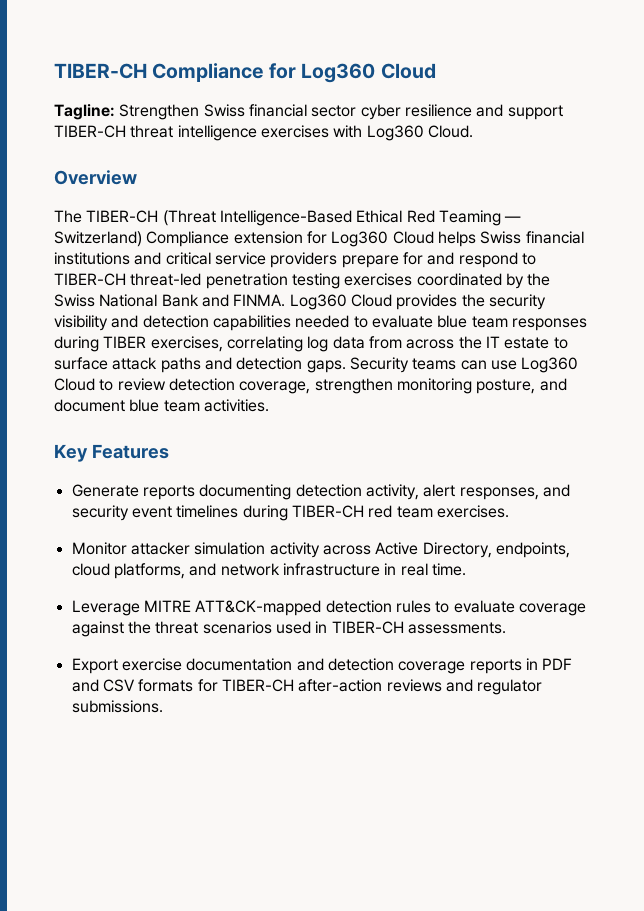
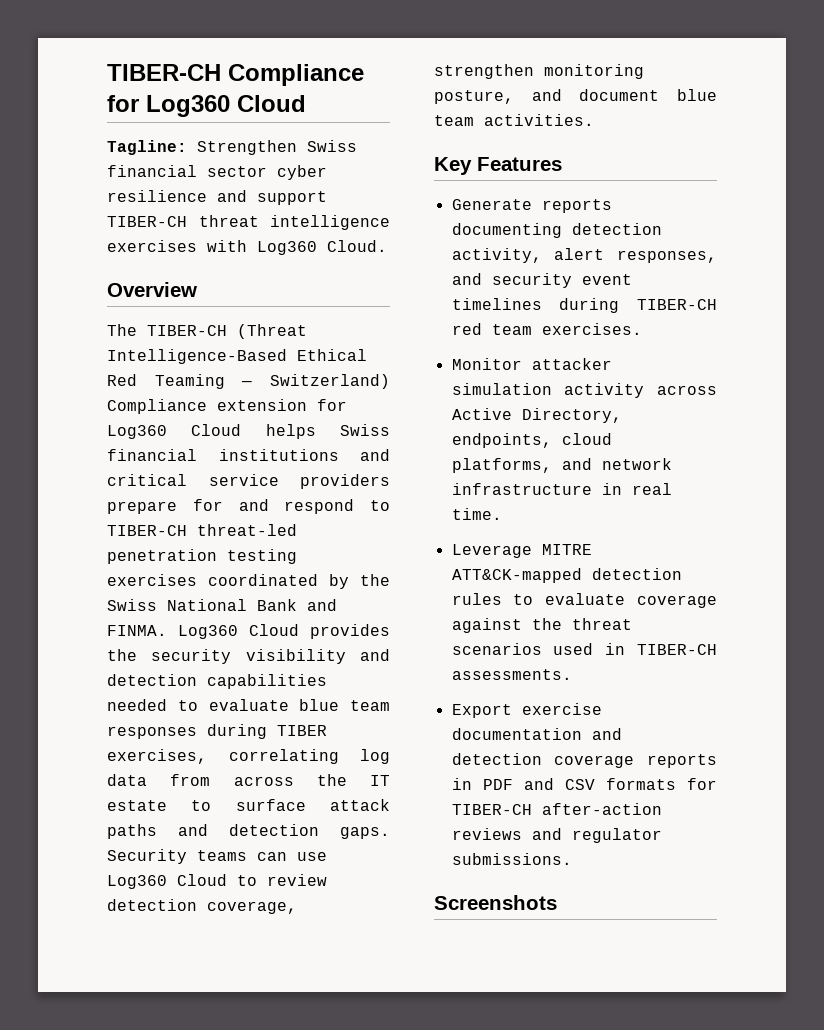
(163, 706) none -> [434,895,557,910] // Screenshots

